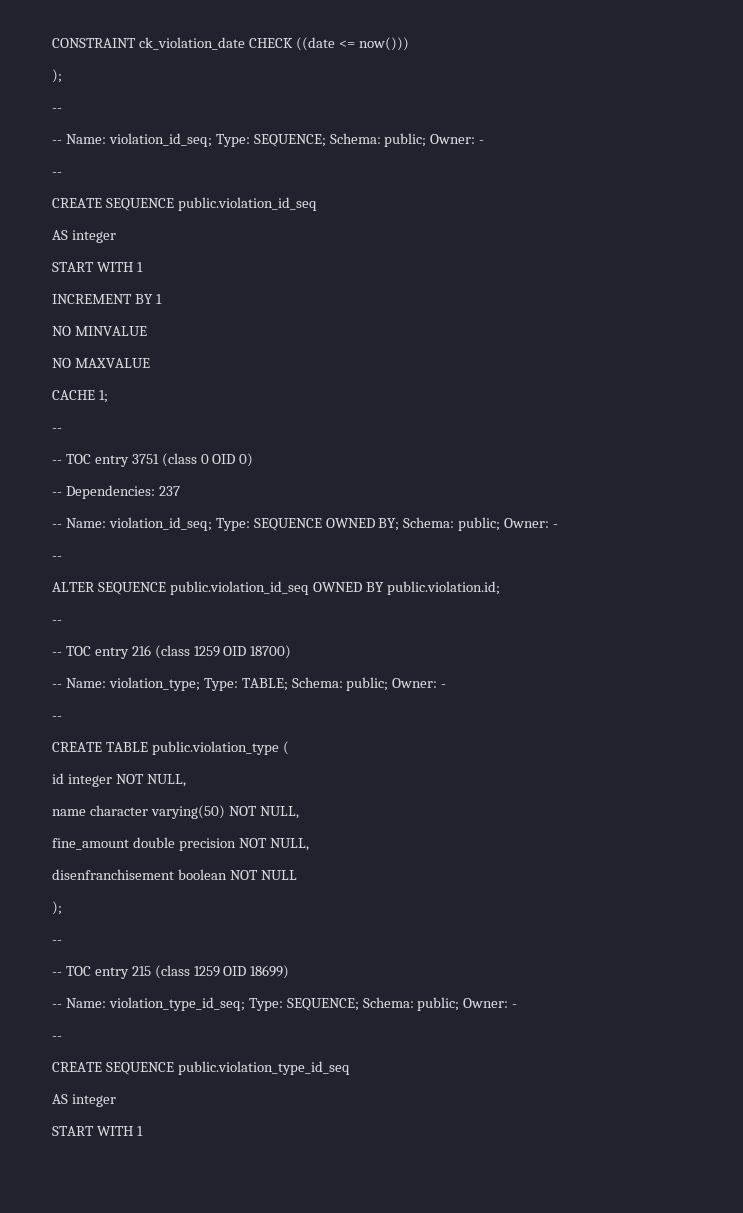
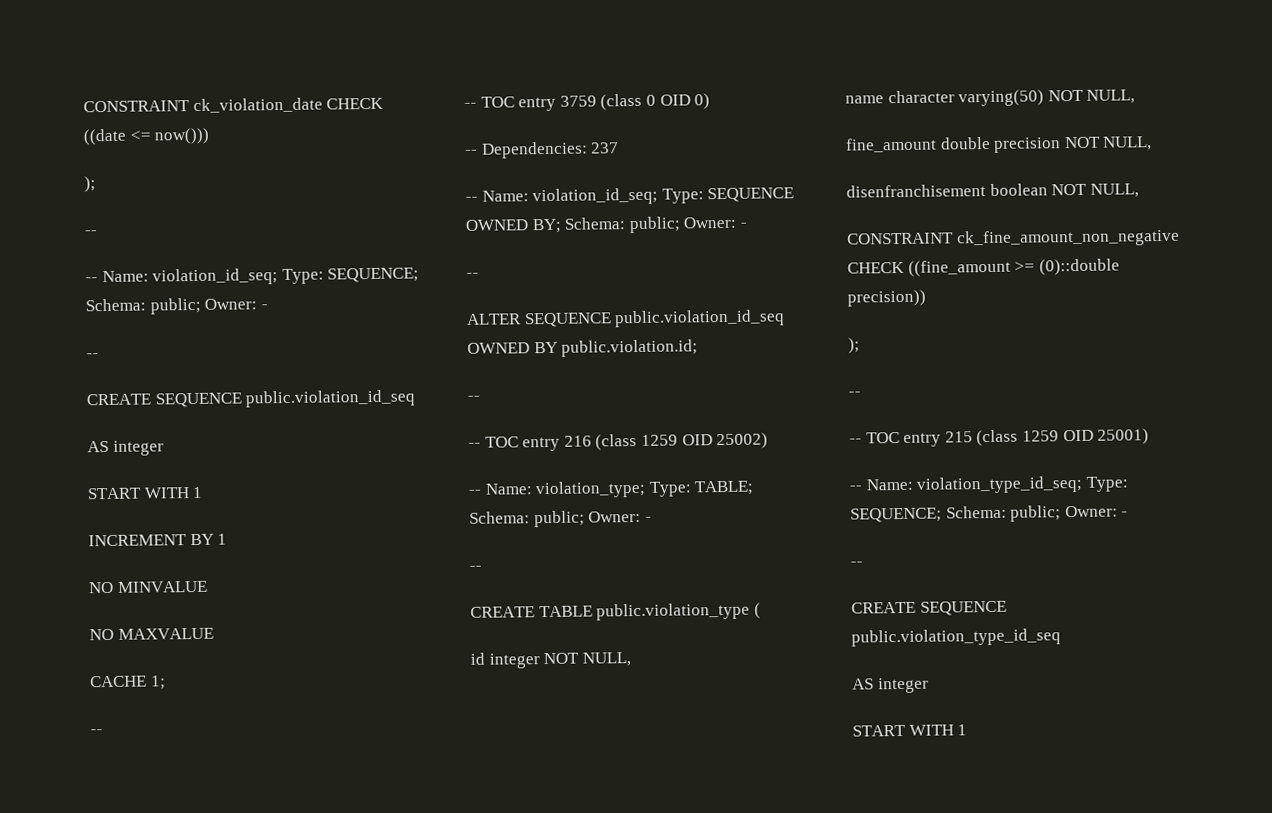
[131,454,159,464] 3751 -> [559,95,597,107] 3759
[250,645,292,659] 18700) -> [716,432,769,450] 25002)
[260,870,297,880] NULL -> [1089,183,1139,198] [847,228,1180,248] [847,258,1120,277] [847,289,926,307] NULL, // CONSTRAINT ck_fine_amount_non_negative CHECK ((fine_amount >= (0)::double precision))
[250,965,290,979] 18699) -> [1097,428,1150,445] 25001)

